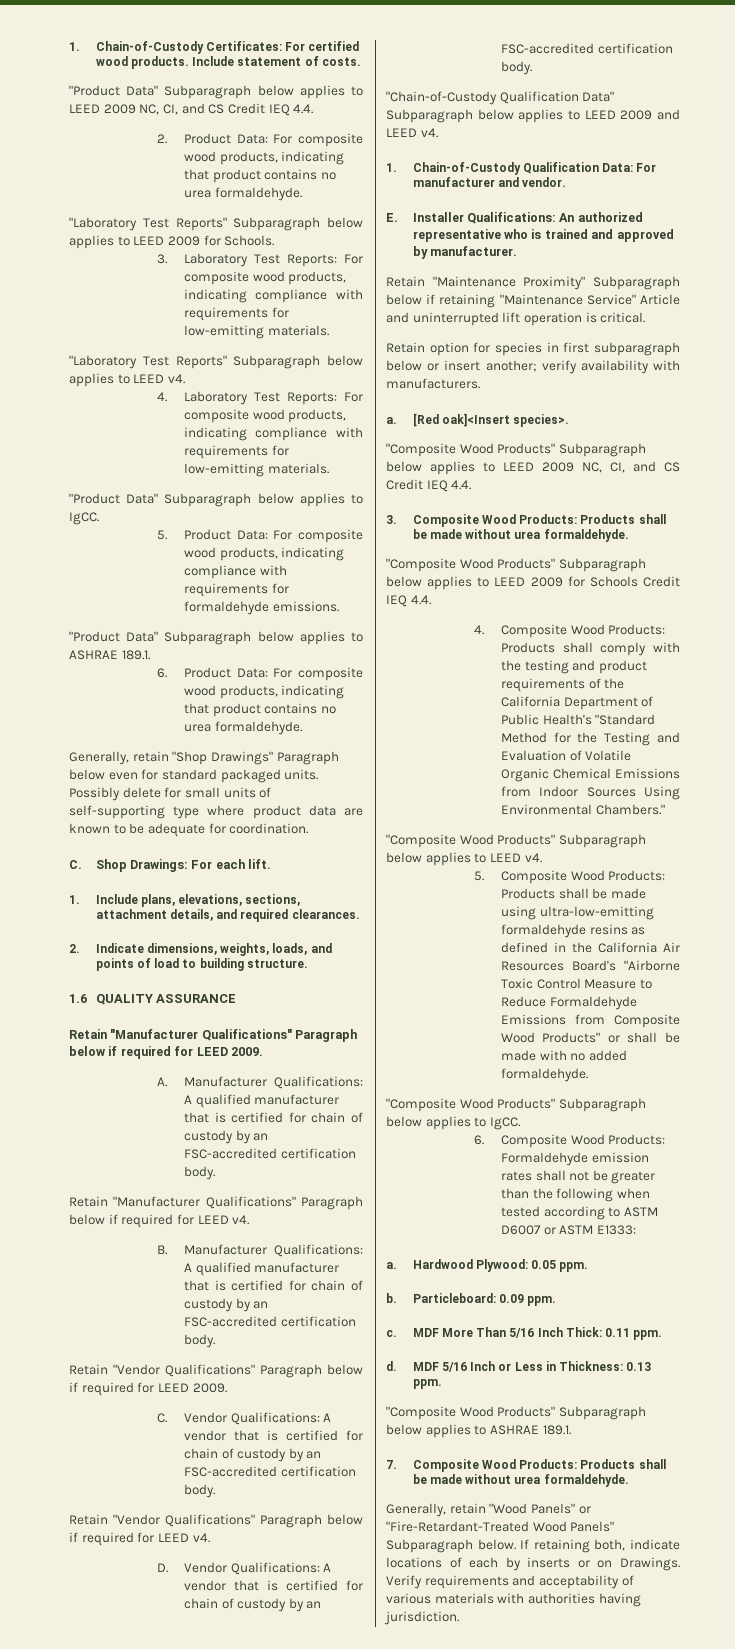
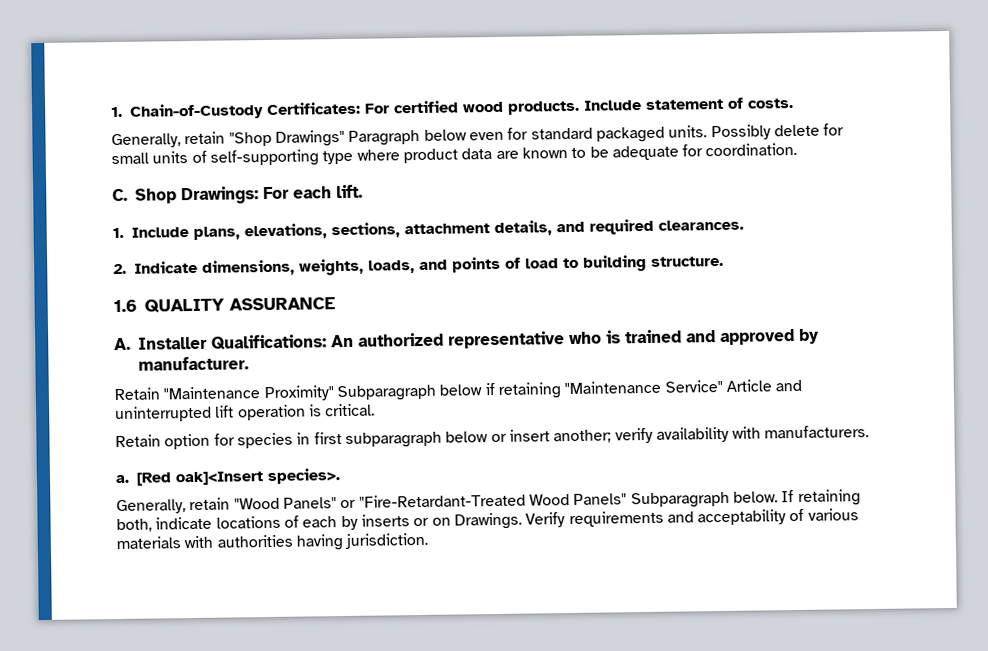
[69,85,363,99] [69,103,314,116] [157,133,363,147] [183,151,345,165] [183,169,336,183] [183,187,302,201] [69,217,363,231] [69,235,275,249] [157,253,363,267] [183,271,347,285] [183,289,363,303] [183,307,289,321] [183,325,329,339] [69,355,363,369] [69,373,185,387] [157,391,363,405] [183,409,347,423] [183,427,363,441] [183,445,289,459] [183,463,329,477] [69,493,363,507] [69,512,99,525] [157,529,363,543] [183,547,345,561] [183,565,287,579] [183,583,289,597] [183,601,339,615] [69,631,363,645] [69,650,150,660] [157,667,363,681] [183,685,345,699] [183,703,336,717] [183,721,302,735] // "Product Data" Subparagraph below applies to LEED 2009 NC, CI, and CS Credit IEQ 4.4. // 2. Product Data: For composite wood products, indicating that product contains no urea formaldehyde. // "Laboratory Test Reports" Subparagraph below applies to LEED 2009 for Schools. // 3. Laboratory Test Reports: For composite wood products, indicating compliance with requirements for low-emitting materials. // "Laboratory Test Reports" Subparagraph below applies to LEED v4. // 4. Laboratory Test Reports: For composite wood products, indicating compliance with requirements for low-emitting materials. // "Product Data" Subparagraph below applies to IgCC. // 5. Product Data: For composite wood products, indicating compliance with requirements for formaldehyde emissions. // "Product Data" Subparagraph below applies to ASHRAE 189.1. // 6. Product Data: For composite wood products, indicating that product contains no urea formaldehyde. -> (794, 103) none
[69,1029,358,1042] [69,1046,263,1059] [157,1076,363,1089] [183,1094,340,1108] [183,1112,363,1123] [183,1130,269,1144] [183,1148,356,1159] [183,1166,215,1180] [69,1196,363,1210] [69,1214,250,1228] [157,1244,363,1257] [183,1262,340,1276] [183,1280,363,1291] [183,1298,269,1312] [183,1316,356,1327] [183,1334,215,1348] [69,1364,363,1378] [69,1382,227,1396] [157,1412,332,1425] [183,1430,363,1441] [183,1448,322,1462] [183,1466,356,1477] [183,1484,215,1498] [69,1514,363,1528] [69,1532,210,1546] [157,1562,332,1575] [183,1580,363,1591] [183,1598,322,1612] [500,43,673,54] [500,61,532,75] [386,91,615,105] [386,109,680,123] [386,128,438,138] [386,162,657,175] [412,177,567,187] [386,213,398,222] Retain "Manufacturer Qualifications" Paragraph below if required for LEED 2009. // A. Manufacturer Qualifications: A qualified manufacturer that is certified for chain of custody by an FSC-accredited certification body. // Retain "Manufacturer Qualifications" Paragraph below if required for LEED v4. // B. Manufacturer Qualifications: A qualified manufacturer that is certified for chain of custody by an FSC-accredited certification body. // Retain "Vendor Qualifications" Paragraph below if required for LEED 2009. // C. Vendor Qualifications: A vendor that is certified for chain of custody by an FSC-accredited certification body. // Retain "Vendor Qualifications" Paragraph below if required for LEED v4. // D. Vendor Qualifications: A vendor that is certified for chain of custody by an FSC-accredited certification body. // "Chain-of-Custody Qualification Data" Subparagraph below applies to LEED 2009 and LEED v4. // 1. Chain-of-Custody Qualification Data: For manufacturer and vendor. // E. -> [114,337,131,351] A.
[386,443,646,457] [386,461,680,475] [386,479,472,492] [386,514,666,527] [412,529,629,542] [386,558,646,572] [386,576,680,590] [386,595,431,607] [474,624,666,638] [500,642,680,656] [500,660,647,674] [500,678,625,692] [500,696,654,710] [500,714,656,725] [500,732,680,746] [500,750,632,761] [500,768,680,782] [500,786,680,800] [500,804,665,815] [386,834,646,848] [386,852,542,866] [474,870,666,884] [500,888,646,899] [500,906,654,920] [500,924,646,938] [500,942,680,953] [500,960,680,971] [500,978,652,989] [500,996,637,1010] [500,1014,680,1028] [500,1032,680,1043] [500,1050,627,1061] [500,1068,588,1082] [386,1098,646,1112] [386,1116,520,1130] [474,1134,666,1148] [500,1152,649,1166] [500,1170,656,1184] [500,1188,650,1202] [500,1206,658,1220] [500,1225,636,1235] [386,1259,589,1272] [386,1293,557,1306] [386,1327,663,1340] [386,1361,652,1372] [412,1379,442,1389] [386,1406,646,1420] [386,1424,571,1438] [386,1459,666,1472] [412,1474,629,1487] // "Composite Wood Products" Subparagraph below applies to LEED 2009 NC, CI, and CS Credit IEQ 4.4. // 3. Composite Wood Products: Products shall be made without urea formaldehyde. // "Composite Wood Products" Subparagraph below applies to LEED 2009 for Schools Credit IEQ 4.4. // 4. Composite Wood Products: Products shall comply with the testing and product requirements of the California Department of Public Health's "Standard Method for the Testing and Evaluation of Volatile Organic Chemical Emissions from Indoor Sources Using Environmental Chambers." // "Composite Wood Products" Subparagraph below applies to LEED v4. // 5. Composite Wood Products: Products shall be made using ultra-low-emitting formaldehyde resins as defined in the California Air Resources Board's "Airborne Toxic Control Measure to Reduce Formaldehyde Emissions from Composite Wood Products" or shall be made with no added formaldehyde. // "Composite Wood Products" Subparagraph below applies to IgCC. // 6. Composite Wood Products: Formaldehyde emission rates shall not be greater than the following when tested according to ASTM D6007 or ASTM E1333: // a. Hardwood Plywood: 0.05 ppm. // b. Particleboard: 0.09 ppm. // c. MDF More Than 5/16 Inch Thick: 0.11 ppm. // d. MDF 5/16 Inch or Less in Thickness: 0.13 ppm. // "Composite Wood Products" Subparagraph below applies to ASHRAE 189.1. // 7. Composite Wood Products: Products shall be made without urea formaldehyde. -> (341, 476) none

